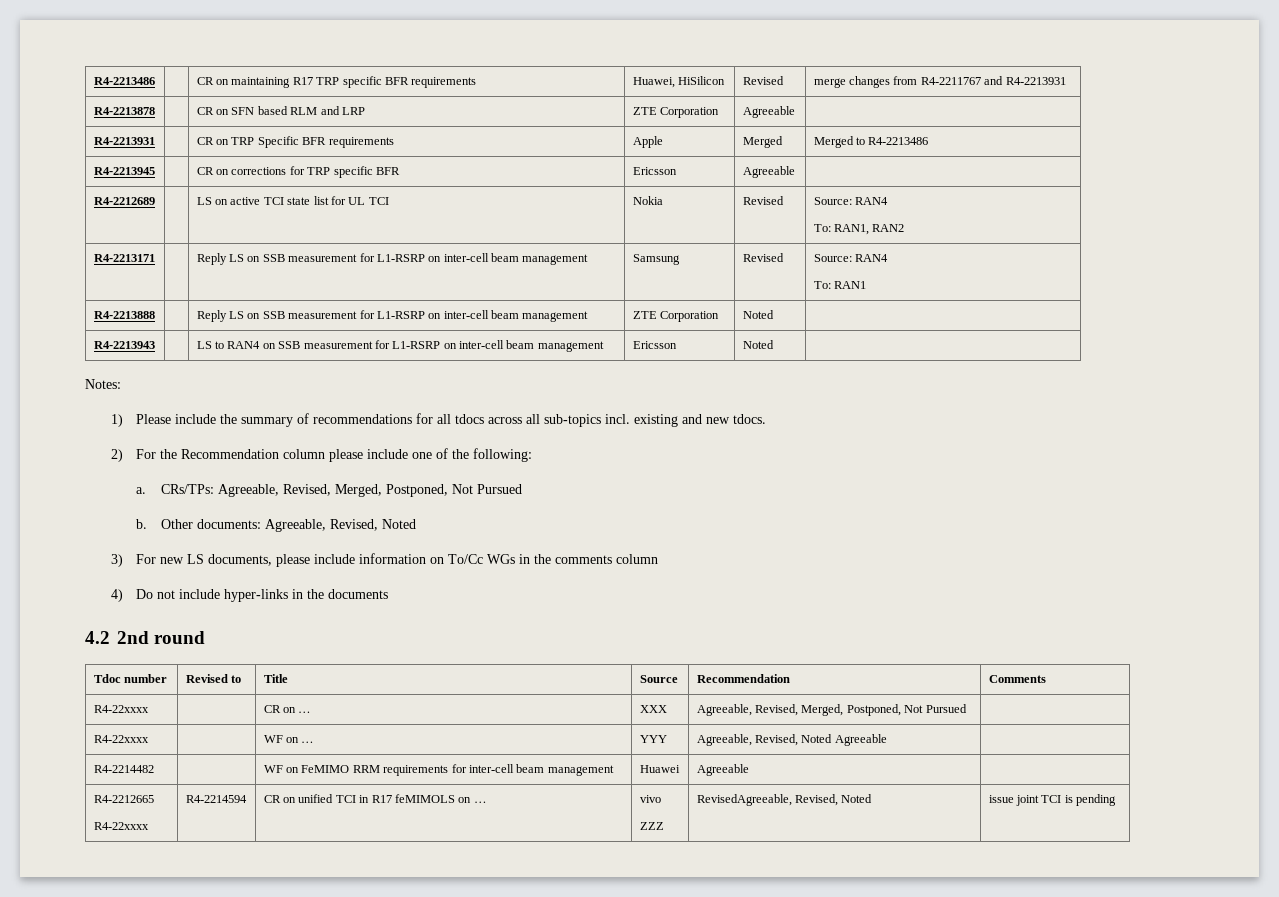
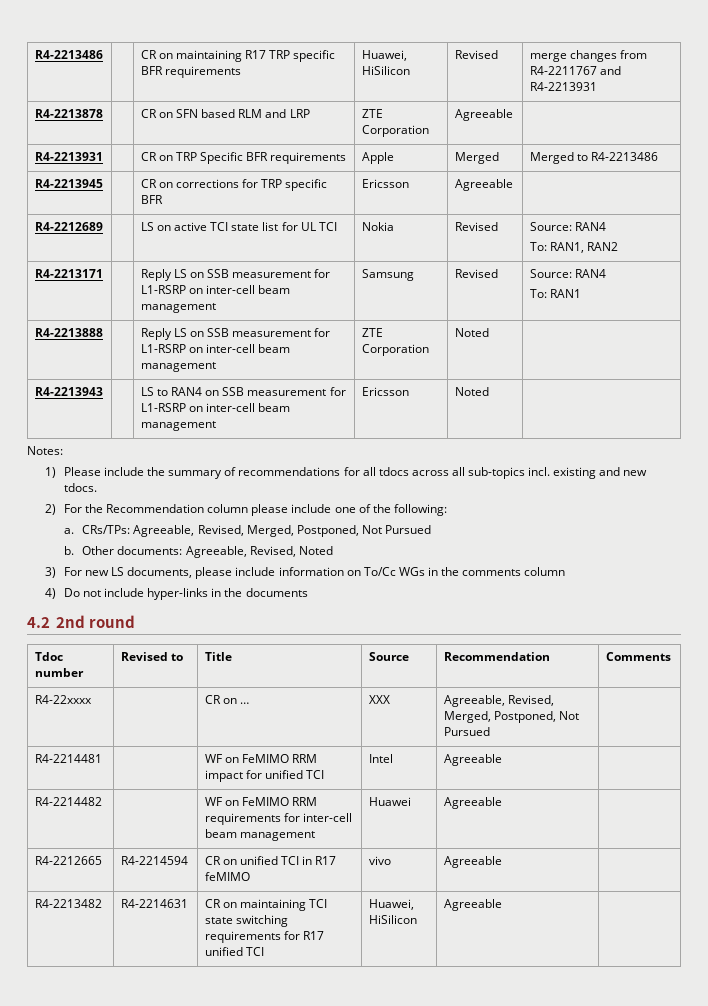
[93,735,149,743] [263,735,315,743] [639,735,667,743] [696,734,833,746] R4-22xxxx | | WF on … | YYY | Agreeable, Revised, Noted -> [34,754,102,763] [204,754,318,763] [204,770,325,782] [368,754,393,763] R4-2214481 | | WF on FeMIMO RRM impact for unified TCI | Intel |
[93,822,149,830] // R4-22xxxx -> (102, 860) none
[394,794,487,803] [639,795,661,803] [639,822,664,830] [696,794,873,806] [988,794,1117,806] feMIMOLS on … | vivo // ZZZ | RevisedAgreeable, Revised, Noted | issue joint TCI is pending -> [204,872,250,881] [368,856,391,865] [443,856,502,868] [34,899,102,908] [120,899,188,908] [204,899,328,911] [204,915,288,927] [204,931,325,943] [204,947,264,956] [368,899,414,910] [368,915,417,924] [443,899,502,911] feMIMO | vivo | Agreeable | // R4-2213482 | R4-2214631 | CR on maintaining TCI state switching requirements for R17 unified TCI | Huawei, HiSilicon | Agreeable |

